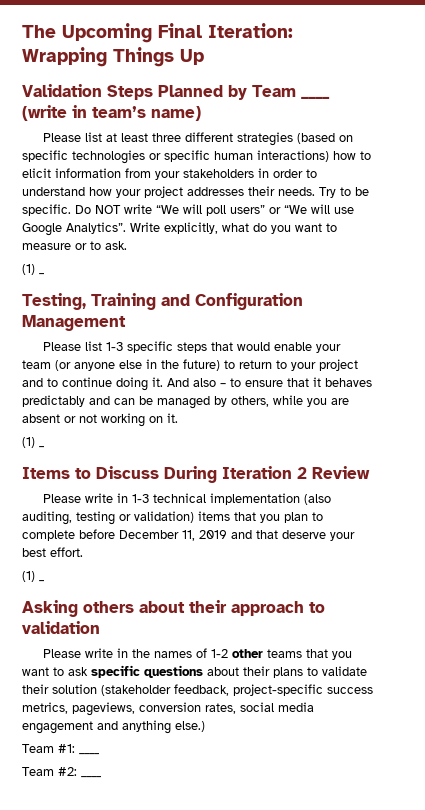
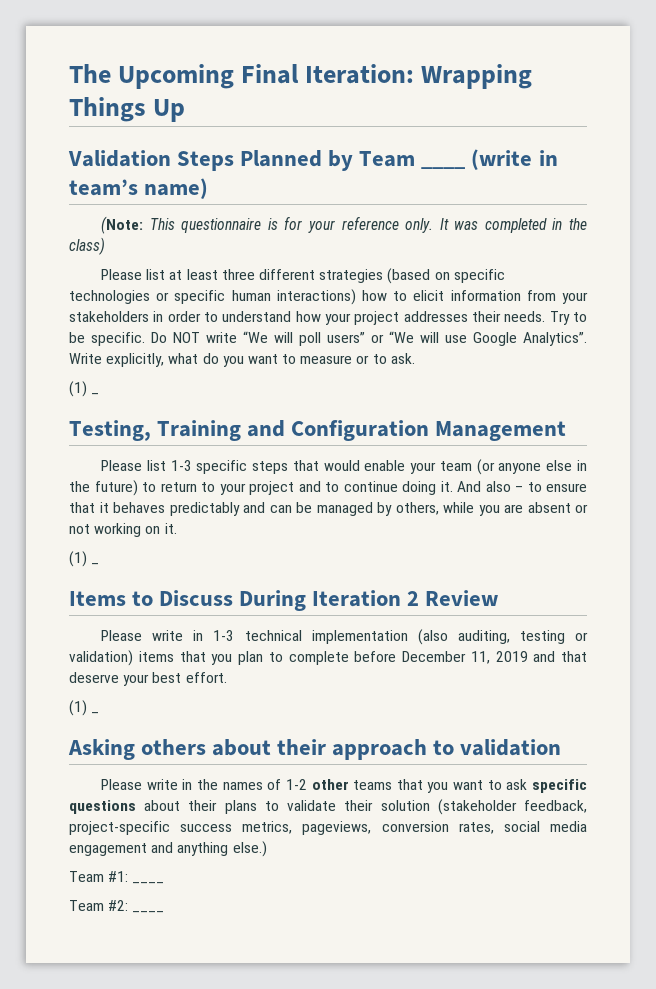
(201, 113) none -> [101,216,588,234] [69,237,105,255] // (Note: This questionnaire is for your reference only. It was completed in the class)

